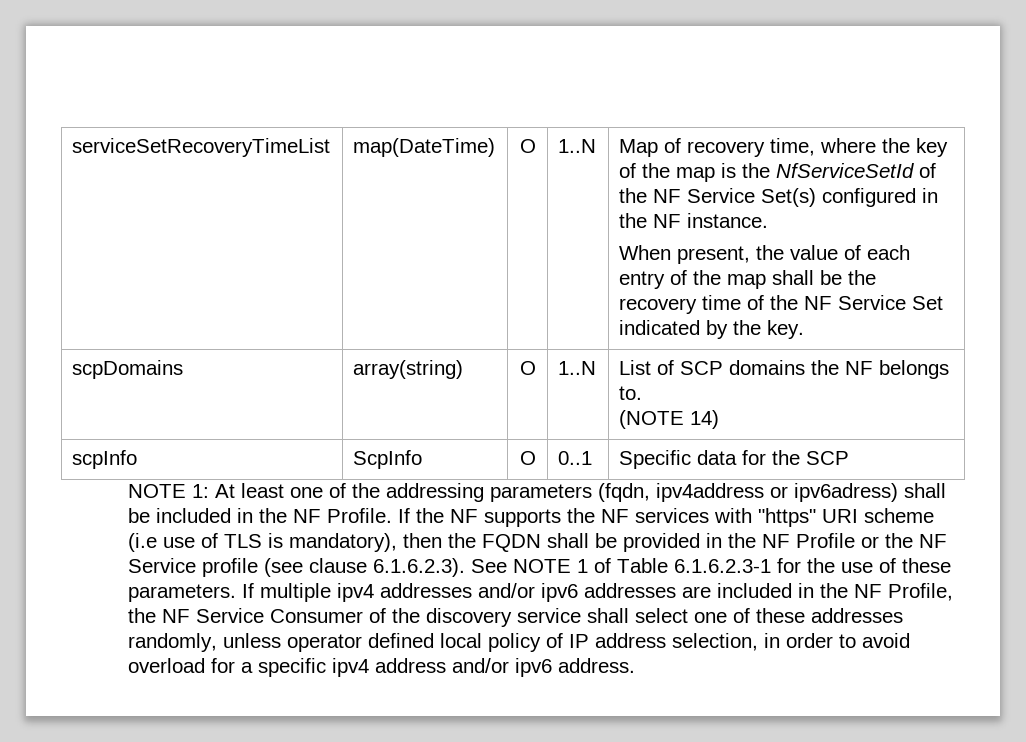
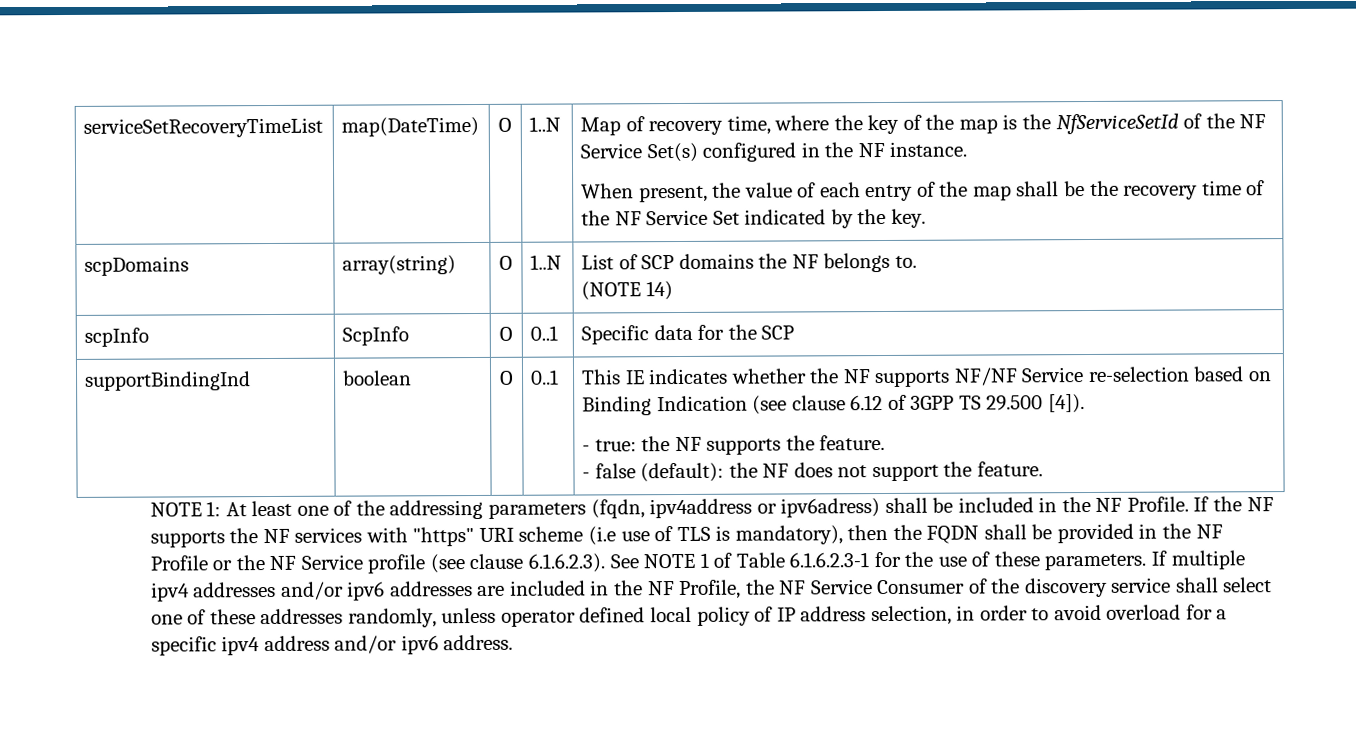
(850, 458) none -> [84,371,252,391] [342,370,413,386] [499,370,514,385] [530,369,560,385] [581,366,1273,388] [582,394,1085,416] [582,434,886,455] [582,461,1043,483] // supportBindingInd | boolean | O | 0..1 | This IE indicates whether the NF supports NF/NF Service re-selection based on Binding Indication (see clause 6.12 of 3GPP TS 29.500 [4]). // - true: the NF supports the feature. // - false (default): the NF does not support the feature.

